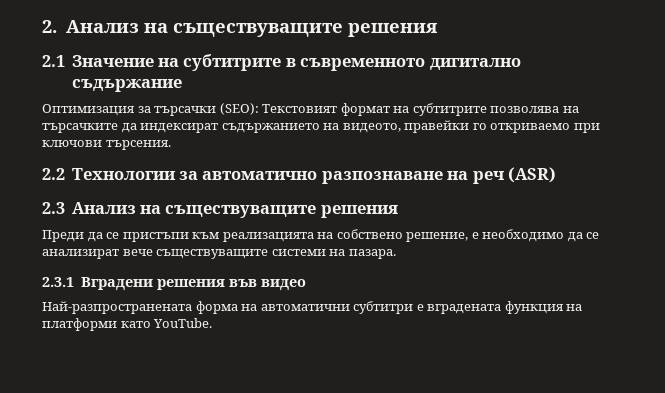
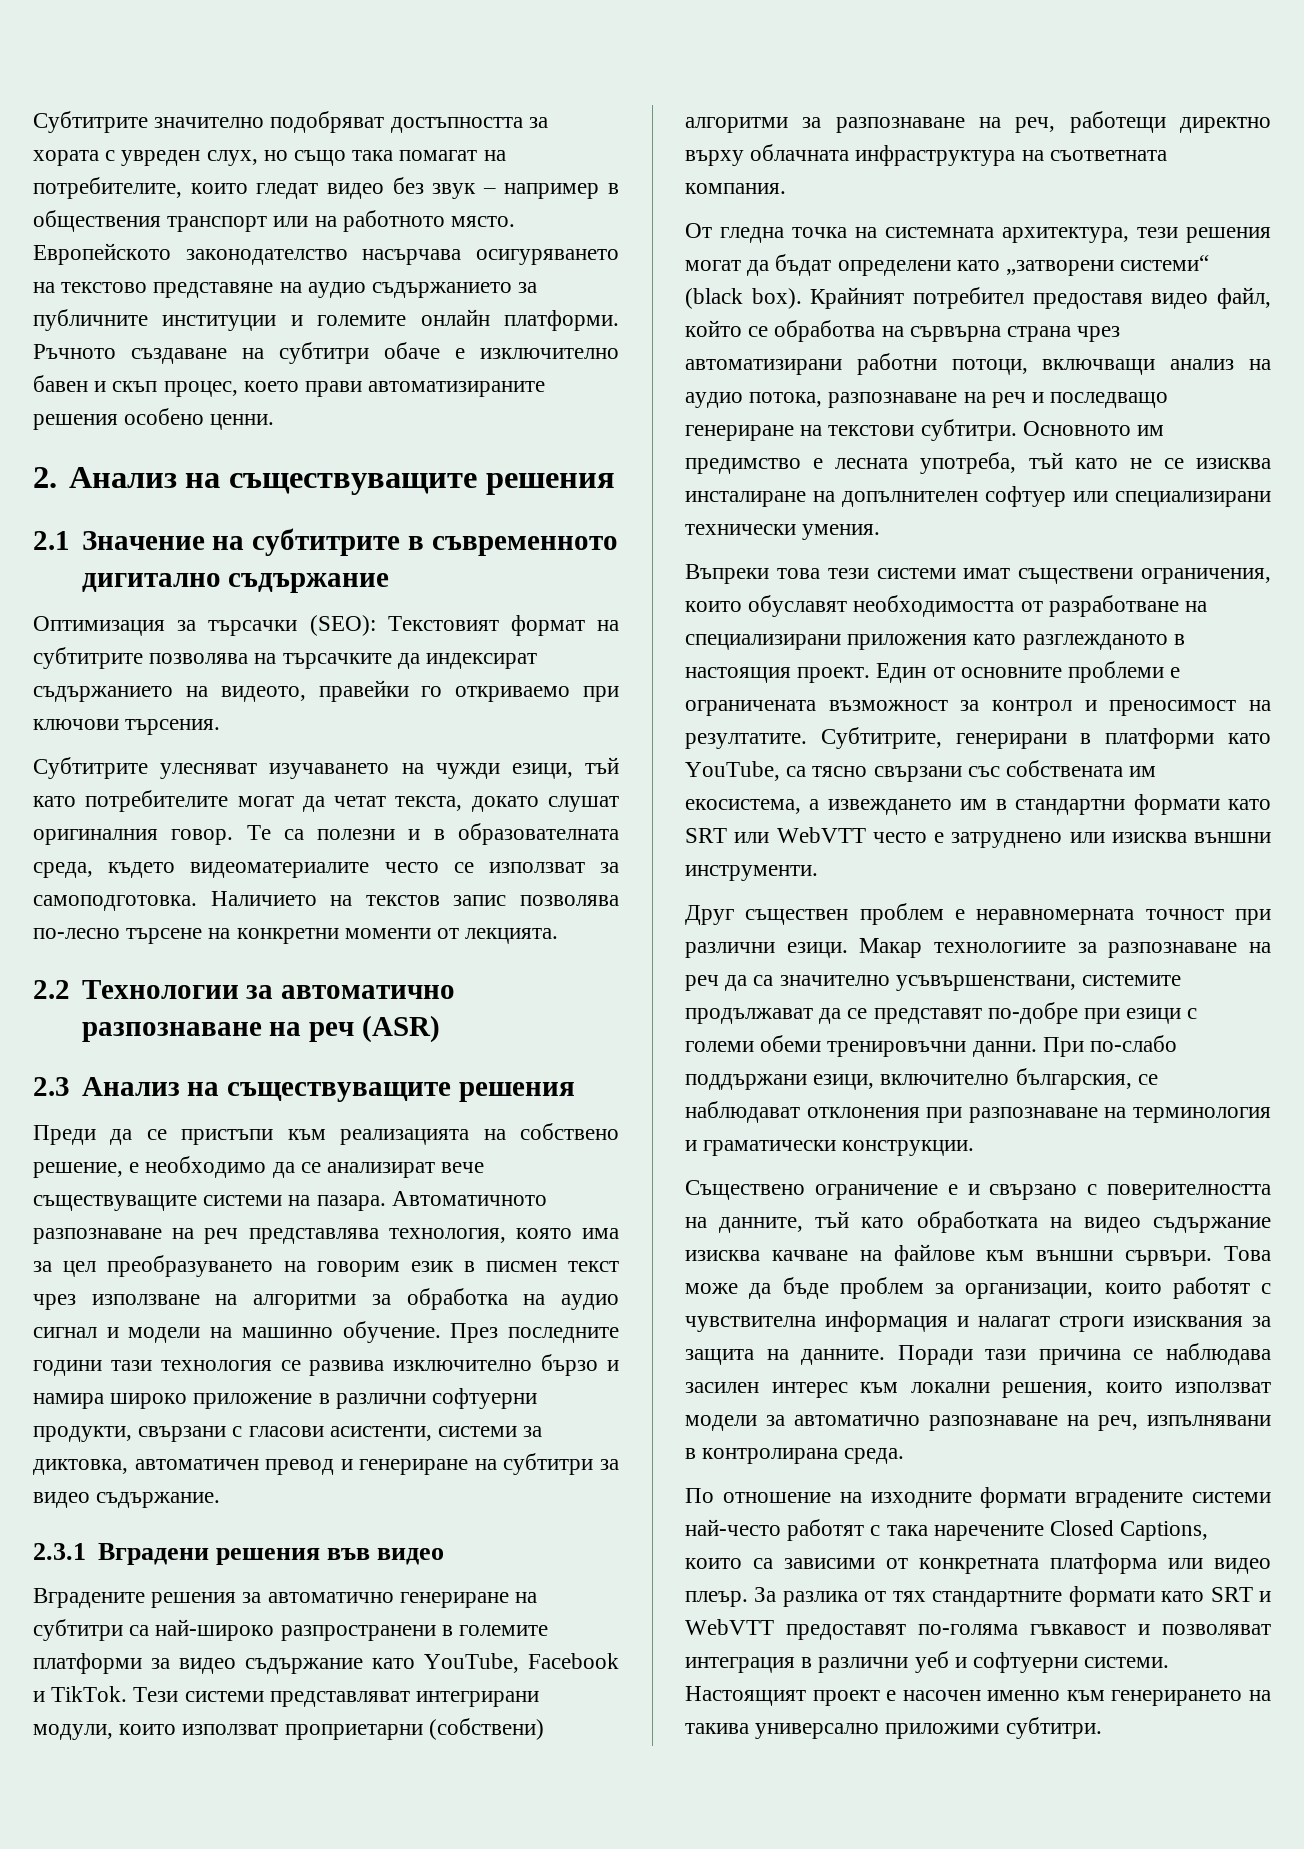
(42, 26) none -> [33,111,548,133] [33,150,506,166] [33,177,619,199] [33,210,516,232] [33,243,619,265] [33,282,538,298] [33,309,619,331] [33,342,619,364] [33,375,546,397] [33,408,275,430] Субтитрите значително подобряват достъпността за хората с увреден слух, но също така помагат на потребителите, които гледат видео без звук – например в обществения транспорт или на работното място. Европейското законодателство насърчава осигуряването на текстово представяне на аудио съдържанието за публичните институции и големите онлайн платформи. Ръчното създаване на субтитри обаче е изключително бавен и скъп процес, което прави автоматизираните решения особено ценни. //
(171, 145) none -> [33,757,620,779] [33,790,619,812] [33,823,619,845] [33,862,620,878] [33,891,619,911] [33,928,559,944] // Субтитрите улесняват изучаването на чужди езици, тъй като потребителите могат да четат текста, докато слушат оригиналния говор. Те са полезни и в образователната среда, където видеоматериалите често се използват за самоподготовка. Наличието на текстов запис позволява по-лесно търсене на конкретни моменти от лекцията.
(396, 254) none -> [391,1191,547,1206] [33,1228,619,1244] [33,1255,619,1277] [33,1288,619,1310] [33,1321,619,1343] [33,1354,619,1376] [33,1388,538,1409] [33,1426,543,1442] [33,1453,619,1475] [33,1492,221,1508] Автоматичното разпознаване на реч представлява технология, която има за цел преобразуването на говорим език в писмен текст чрез използване на алгоритми за обработка на аудио сигнал и модели на машинно обучение. През последните години тази технология се развива изключително бързо и намира широко приложение в различни софтуерни продукти, свързани с гласови асистенти, системи за диктовка, автоматичен превод и генериране на субтитри за видео съдържание.
[42,301,583,314] [42,318,213,331] Най-разпространената форма на автоматични субтитри е вградената функция на платформи като YouTube. -> [33,1588,538,1608] [33,1619,549,1641] [33,1653,619,1674] [33,1686,540,1707] [33,1718,544,1740] [685,111,1271,133] [685,144,1167,166] [685,183,786,194] [685,223,1271,243] [685,254,1210,276] [685,287,1271,309] [685,320,1121,342] [685,353,1271,375] [685,392,1169,408] [685,419,1165,441] [685,452,1271,474] [685,486,1271,507] [685,524,881,540] [685,564,1271,584] [685,595,1208,617] [685,634,1185,650] [685,661,1181,683] [685,700,1271,716] [685,727,1271,749] [685,760,1157,782] [685,794,1271,815] [685,827,1271,848] [685,865,818,881] [685,903,1271,925] [685,938,1271,958] [685,975,1182,991] [685,1002,1198,1024] [685,1035,1178,1057] [685,1068,1158,1090] [685,1101,1271,1123] [685,1140,975,1156] [685,1180,1271,1200] [685,1211,1271,1233] [685,1244,1271,1266] [685,1277,1271,1299] [685,1311,1271,1332] [685,1343,1271,1365] [685,1382,1271,1398] [685,1415,1271,1431] [685,1448,905,1464] [685,1487,1271,1508] [685,1519,1209,1541] [685,1553,1271,1574] [685,1586,1271,1607] [685,1619,1271,1640] [685,1651,1170,1673] [685,1686,1271,1706] [685,1717,1102,1739] Вградените решения за автоматично генериране на субтитри са най-широко разпространени в големите платформи за видео съдържание като YouTube, Facebook и TikTok. Тези системи представляват интегрирани модули, които използват проприетарни (собствени) алгоритми за разпознаване на реч, работещи директно върху облачната инфраструктура на съответната компания. // От гледна точка на системната архитектура, тези решения могат да бъдат определени като „затворени системи“ (black box). Крайният потребител предоставя видео файл, който се обработва на сървърна страна чрез автоматизирани работни потоци, включващи анализ на аудио потока, разпознаване на реч и последващо генериране на текстови субтитри. Основното им предимство е лесната употреба, тъй като не се изисква инсталиране на допълнителен софтуер или специализирани технически умения. // Въпреки това тези системи имат съществени ограничения, които обуславят необходимостта от разработване на специализирани приложения като разглежданото в настоящия проект. Един от основните проблеми е ограничената възможност за контрол и преносимост на резултатите. Субтитрите, генерирани в платформи като YouTube, са тясно свързани със собствената им екосистема, а извеждането им в стандартни формати като SRT или WebVTT често е затруднено или изисква външни инструменти. // Друг съществен проблем е неравномерната точност при различни езици. Макар технологиите за разпознаване на реч да са значително усъвършенствани, системите продължават да се представят по-добре при езици с големи обеми тренировъчни данни. При по-слабо поддържани езици, включително българския, се наблюдават отклонения при разпознаване на терминология и граматически конструкции. // Съществено ограничение е и свързано с поверителността на данните, тъй като обработката на видео съдържание изисква качване на файлове към външни сървъри. Това може да бъде проблем за организации, които работят с чувствителна информация и налагат строги изисквания за защита на данните. Поради тази причина се наблюдава засилен интерес към локални решения, които използват модели за автоматично разпознаване на реч, изпълнявани в контролирана среда. // По отношение на изходните формати вградените системи най-често работят с така наречените Closed Captions, които са зависими от конкретната платформа или видео плеър. За разлика от тях стандартните формати като SRT и WebVTT предоставят по-голяма гъвкавост и позволяват интеграция в различни уеб и софтуерни системи. Настоящият проект е насочен именно към генерирането на такива универсално приложими субтитри.

